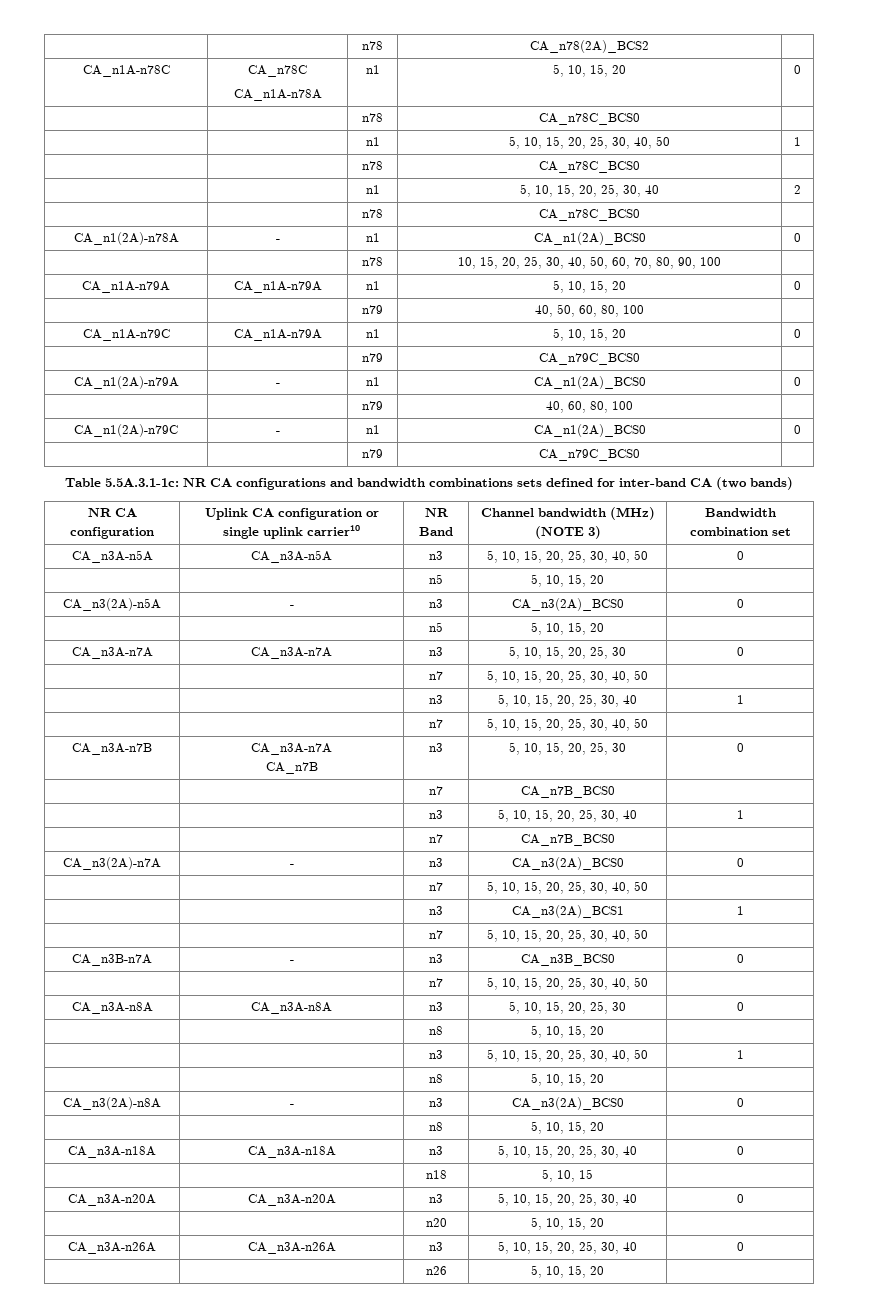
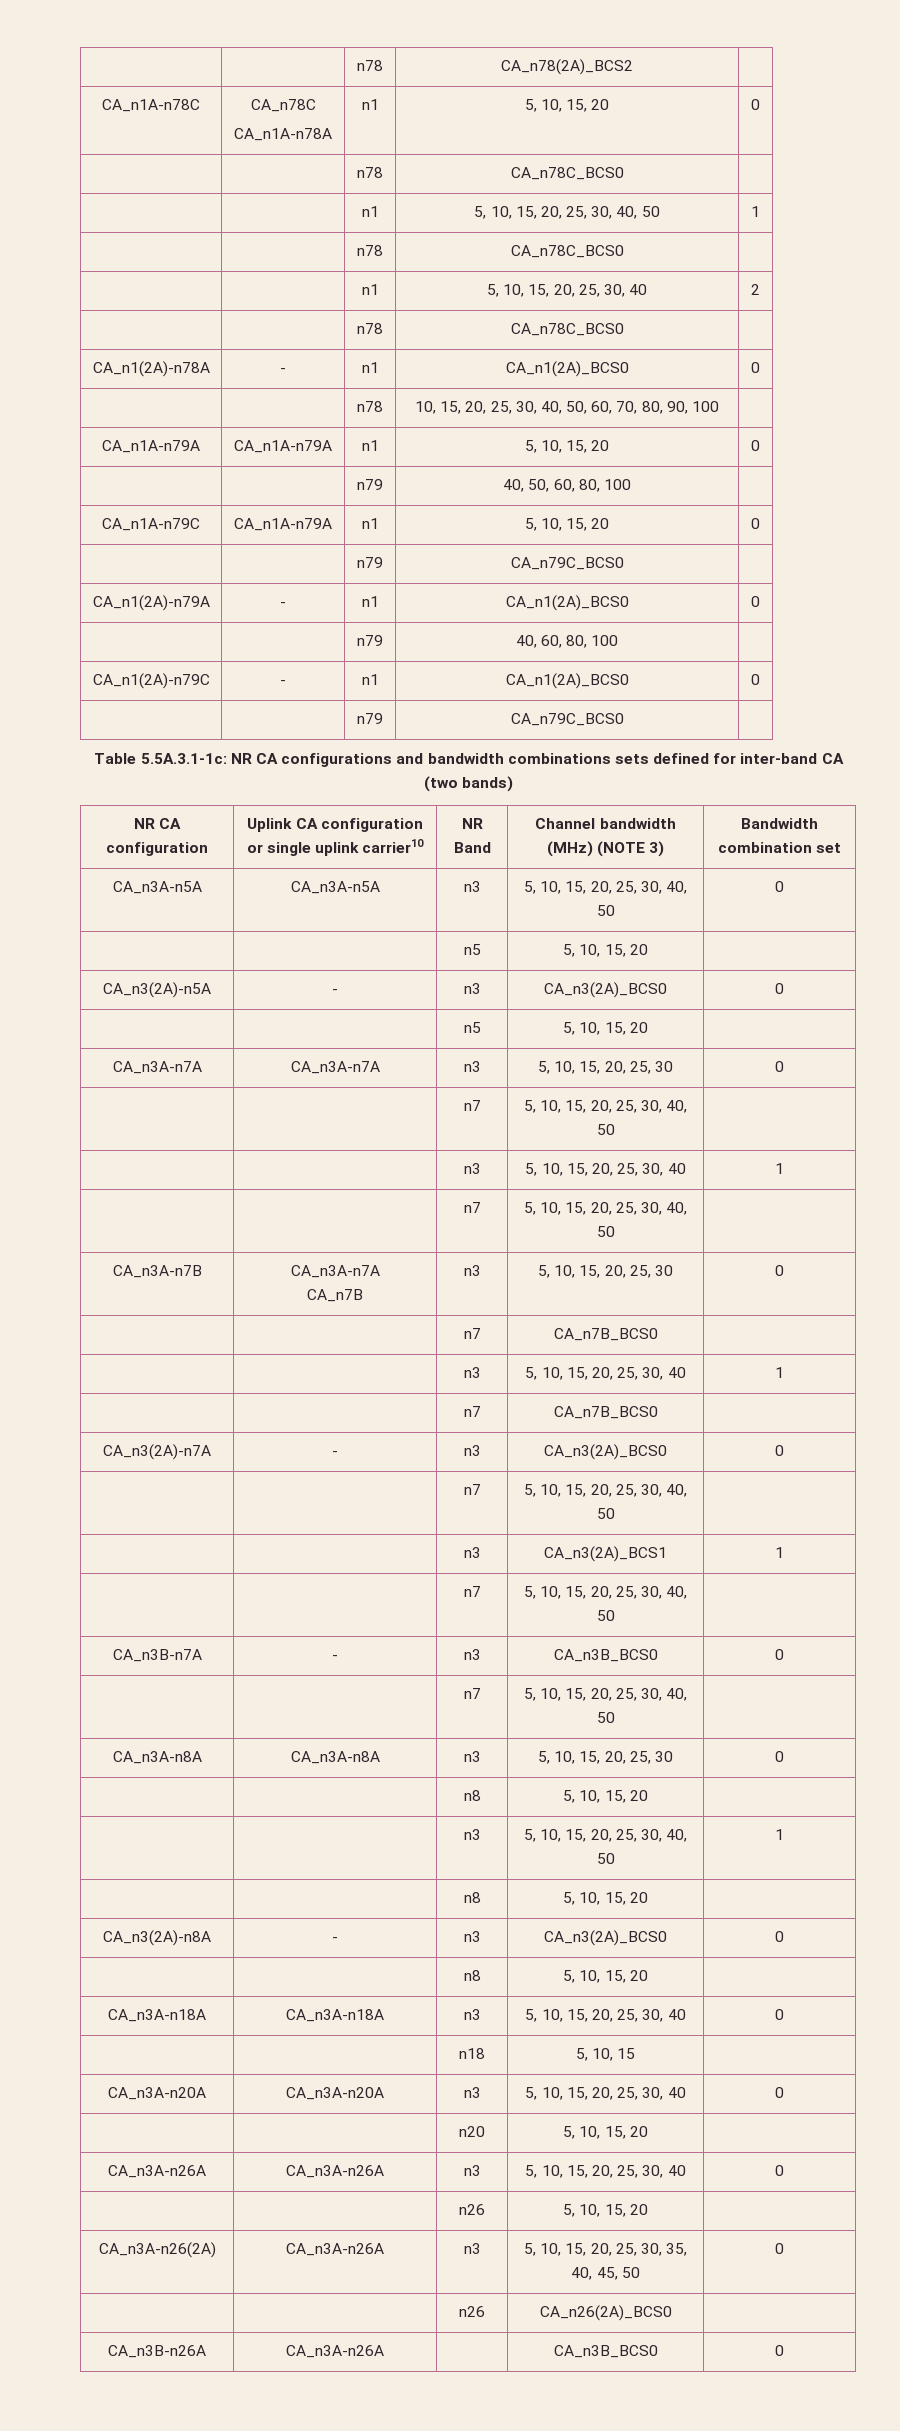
(604, 1270) none -> [98,2242,216,2258] [286,2243,384,2256] [463,2243,481,2254] [523,2243,688,2256] [571,2267,640,2280] [775,2243,784,2254] [459,2306,485,2317] [539,2305,672,2321] [108,2345,206,2358] [286,2345,384,2358] [553,2345,658,2358] [775,2345,784,2356] // CA_n3A-n26(2A) | CA_n3A-n26A | n3 | 5, 10, 15, 20, 25, 30, 35, 40, 45, 50 | 0 // | | n26 | CA_n26(2A)_BCS0 | // CA_n3B-n26A | CA_n3A-n26A | | CA_n3B_BCS0 | 0

